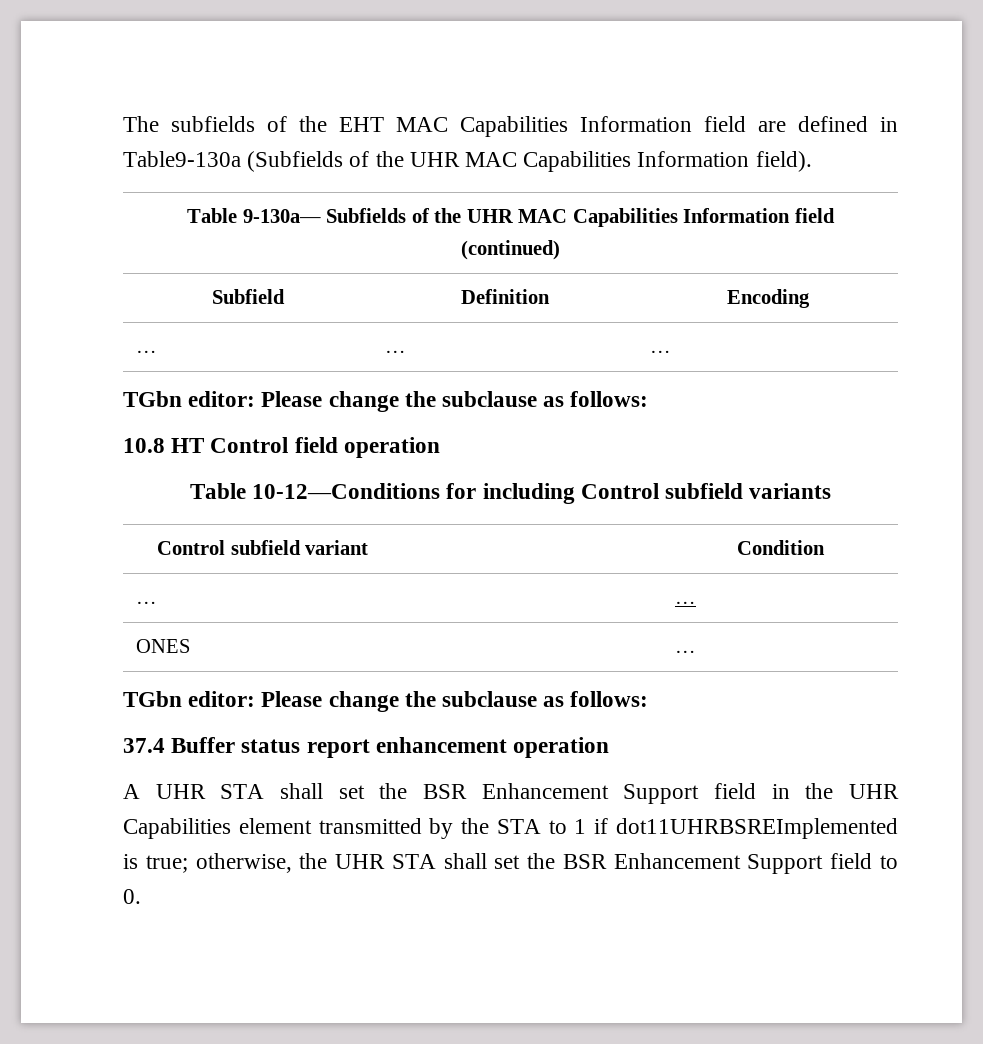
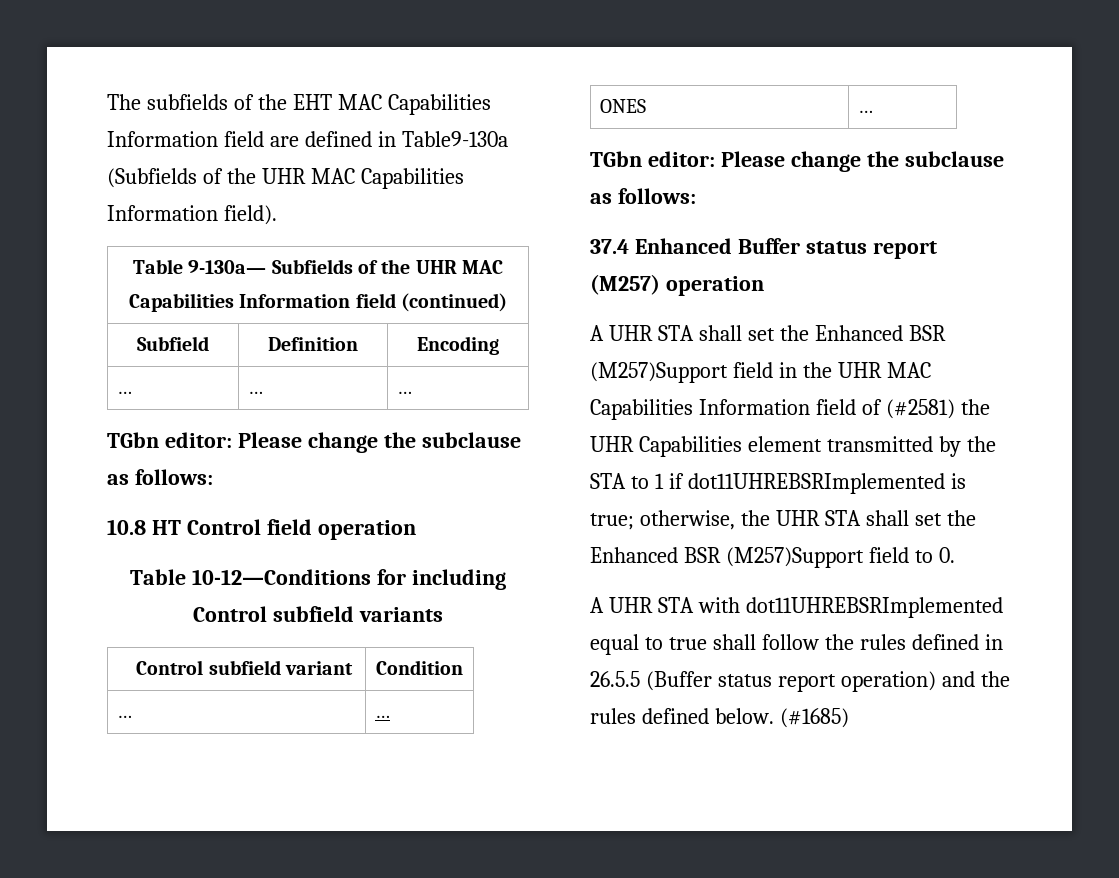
(165, 745) none -> [634,238,732,254] Enhanced
[375,737,507,753] enhancement -> [590,274,660,295] (M257)
[423,783,700,804] BSR Enhancement Support -> [814,325,946,341] [590,362,728,383] Enhanced BSR (M257)Support
(899, 791) none -> [886,362,931,378] [590,399,990,420] [590,436,634,452] MAC Capabilities Information field of (#2581) the UHR
[616,818,898,839] dot11UHRBSREImplemented -> [687,473,945,494] dot11UHREBSRImplemented
[562,853,824,874] BSR Enhancement Support -> [590,547,864,568] Enhanced BSR (M257)Support
(141, 896) none -> [590,597,1003,618] [590,634,1003,655] [590,671,1010,692] [590,708,849,728] // A UHR STA with dot11UHREBSRImplemented equal to true shall follow the rules defined in 26.5.5 (Buffer status report operation) and the rules defined below. (#1685)

